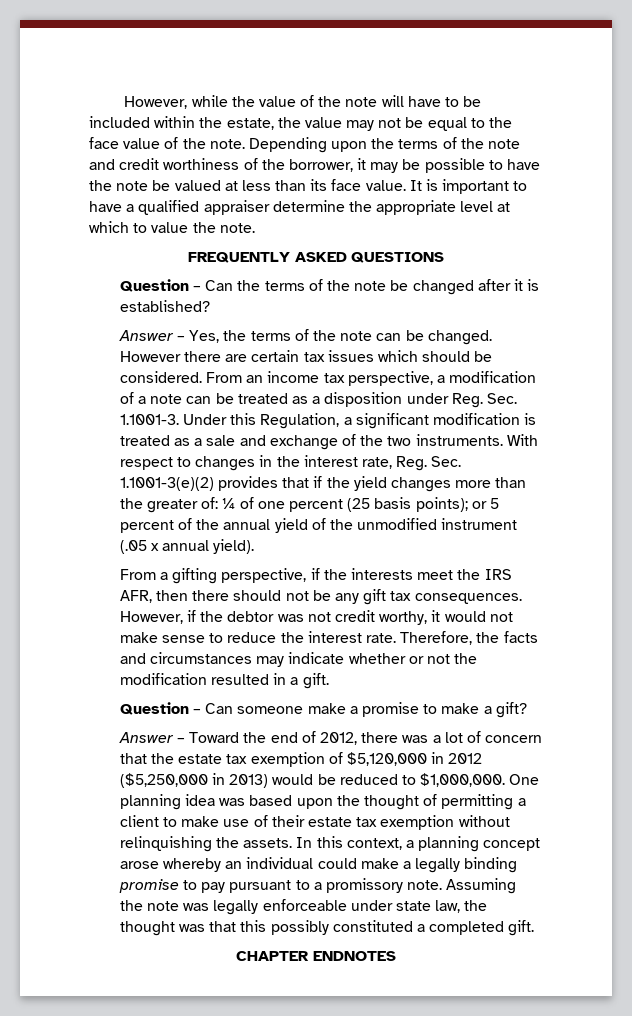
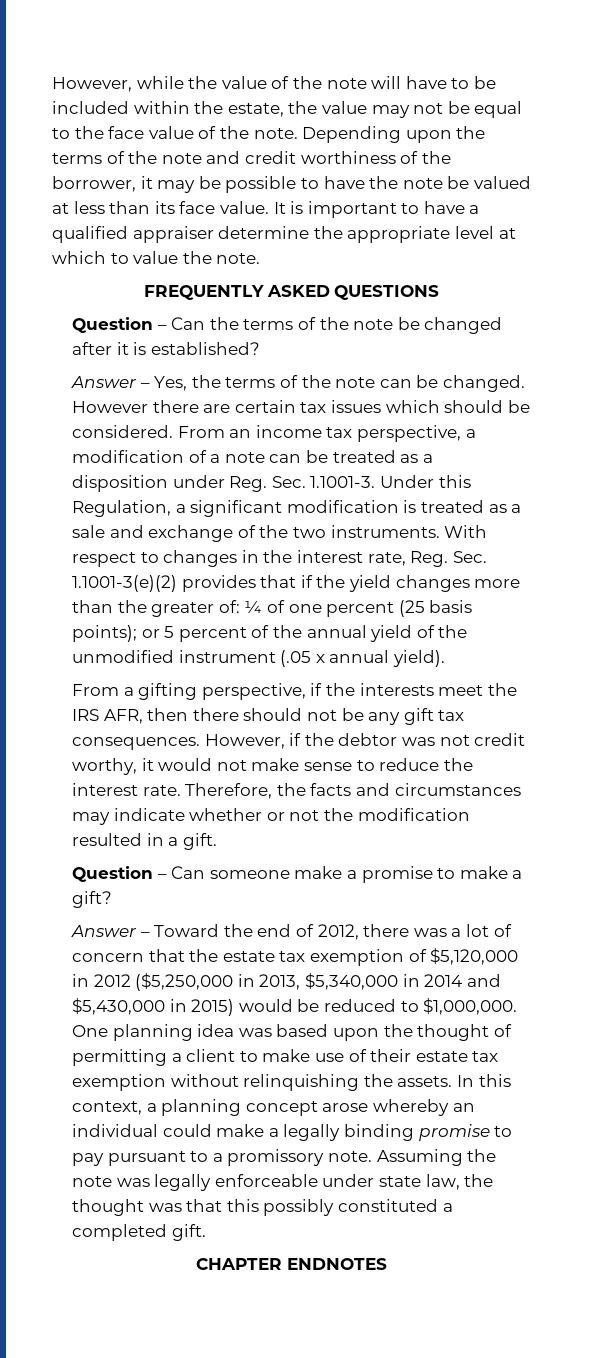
[229,774,269,788] 2013) -> [259,973,501,990] [72,998,235,1016] 2013, $5,340,000 in 2014 and $5,430,000 in 2015)

